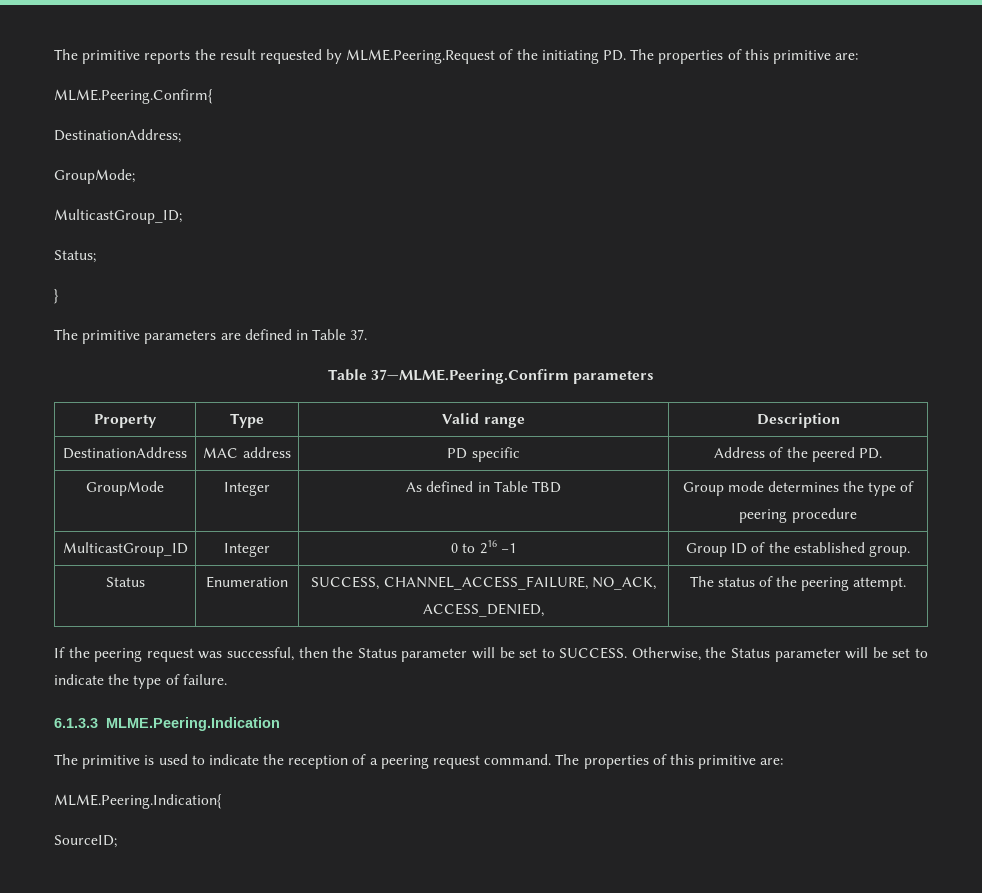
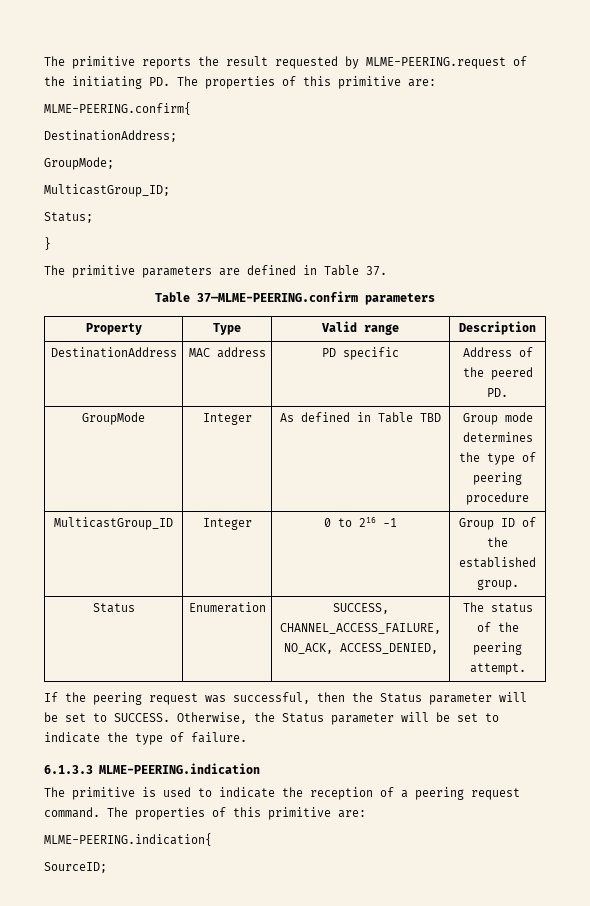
[346,49,496,64] MLME.Peering.Request -> [366,57,506,69] MLME-PEERING.request
[54,89,213,104] MLME.Peering.Confirm{ -> [44,102,191,115] MLME-PEERING.confirm{
[371,369,569,384] 37—MLME.Peering.Confirm -> [197,291,358,302] 37—MLME-PEERING.confirm
[105,717,280,731] MLME.Peering.Indication -> [98,763,260,774] MLME-PEERING.indication
[54,794,222,809] MLME.Peering.Indication{ -> [44,833,212,846] MLME-PEERING.indication{

